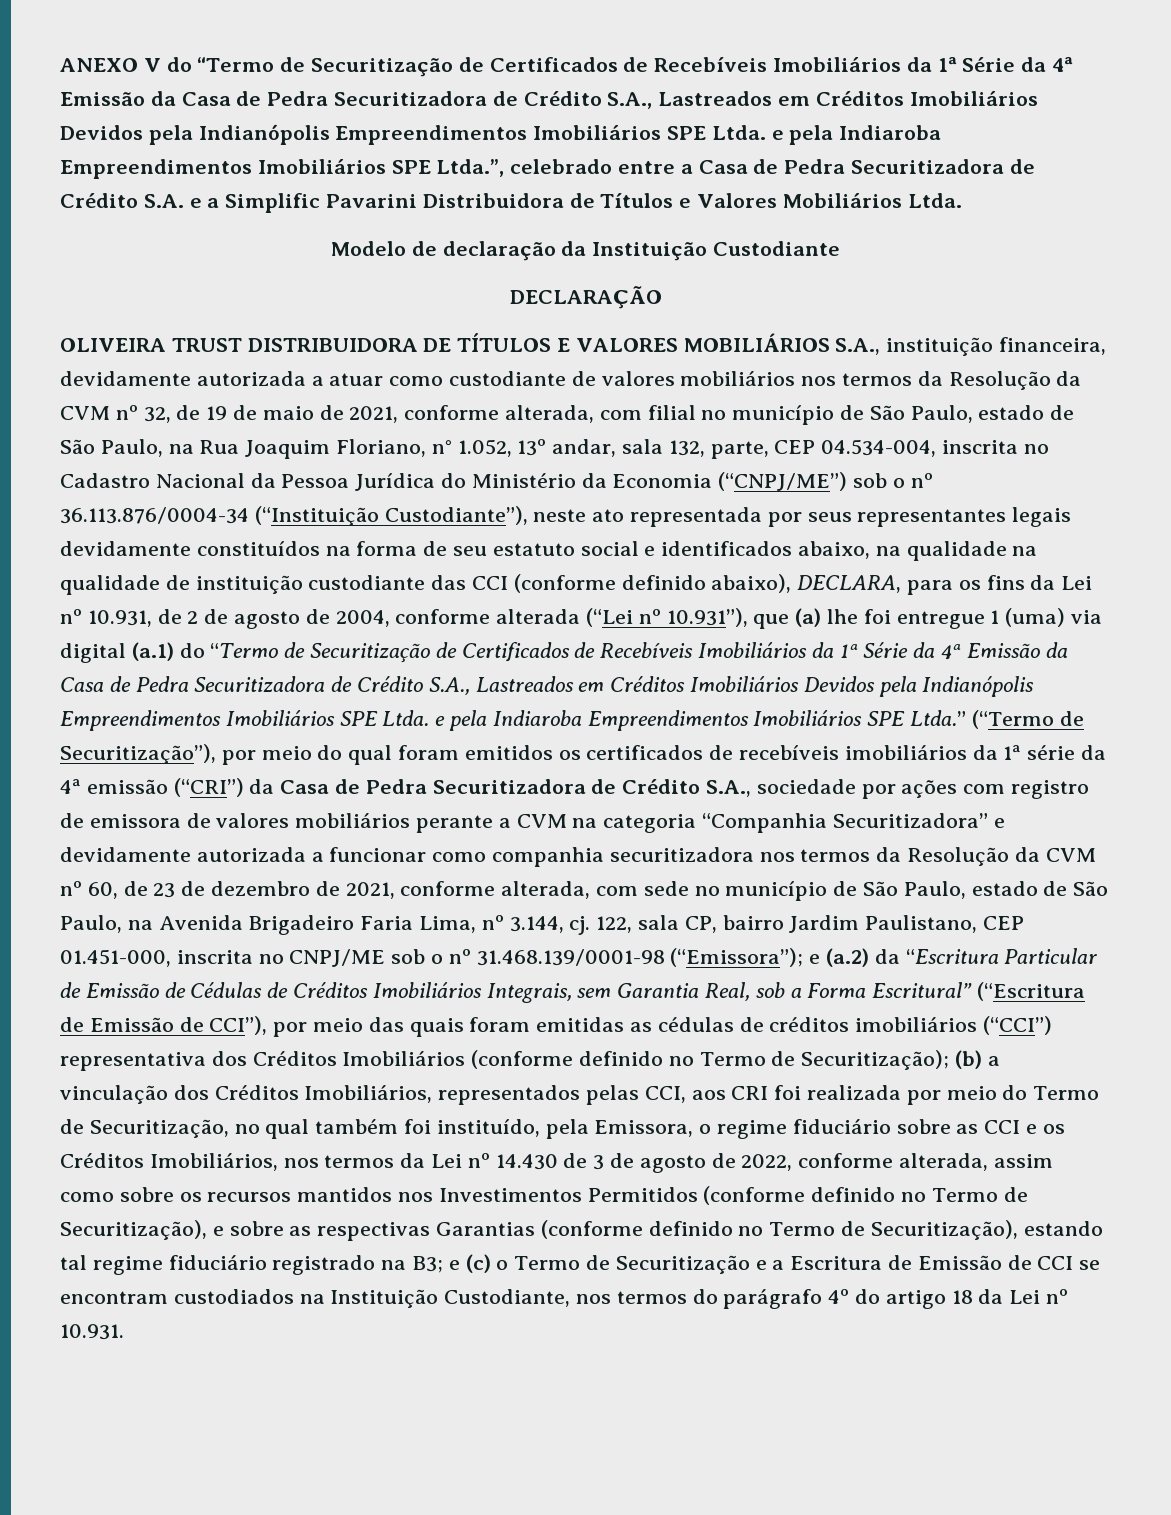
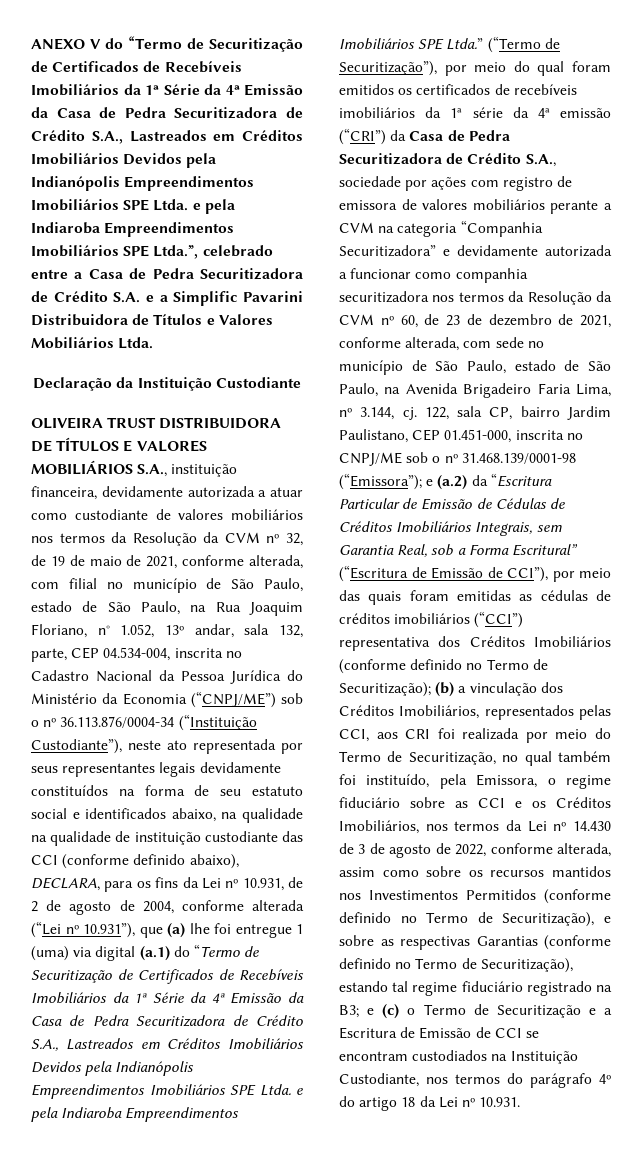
[330,241,556,261] Modelo de declaração -> [33,377,113,391] Declaração
[509,286,662,309] // DECLARAÇÃO -> (301, 382) none

